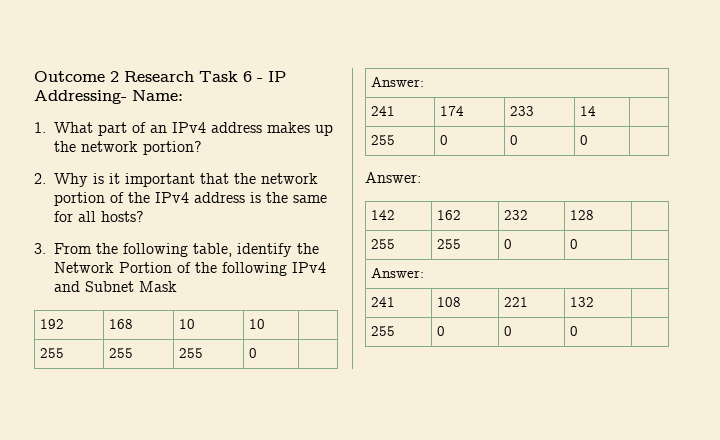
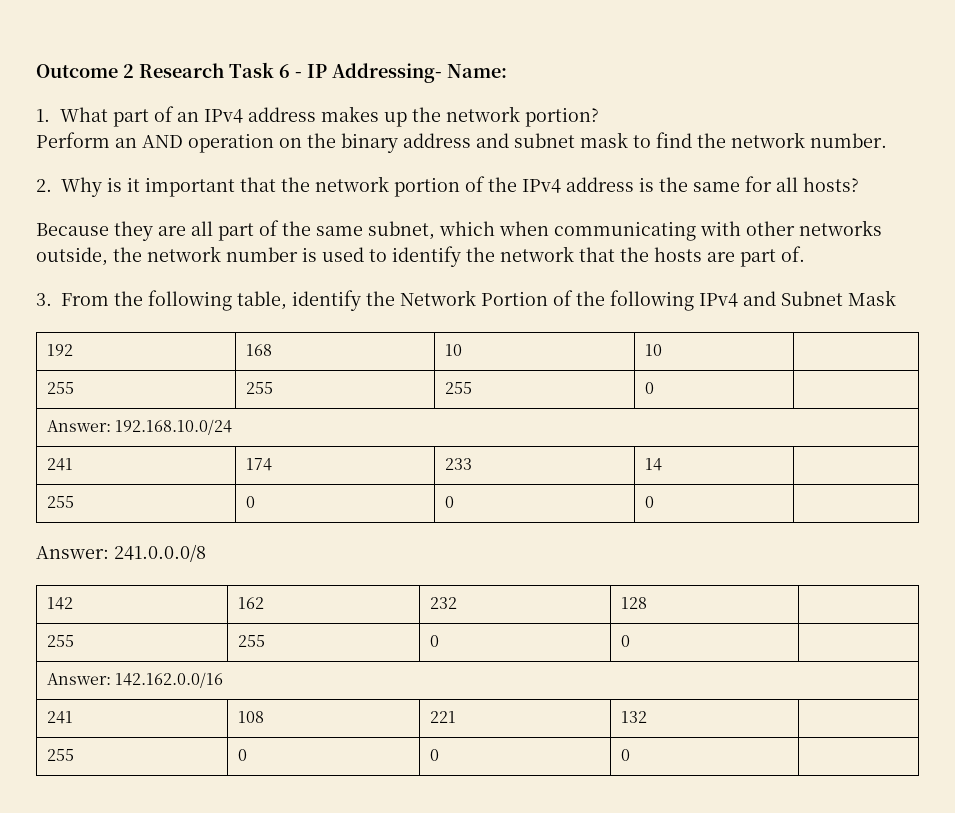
(202, 148) none -> [36,132,887,153] // Perform an AND operation on the binary address and subnet mask to find the network number.
(144, 216) none -> [36,220,882,241] [36,246,805,267] // Because they are all part of the same subnet, which when communicating with other networks outside, the network number is used to identify the network that the hosts are part of.
(425, 81) none -> [115,419,233,435] 192.168.10.0/24
(421, 177) none -> [114,544,206,562] 241.0.0.0/8
(425, 272) none -> [115,672,224,688] 142.162.0.0/16

